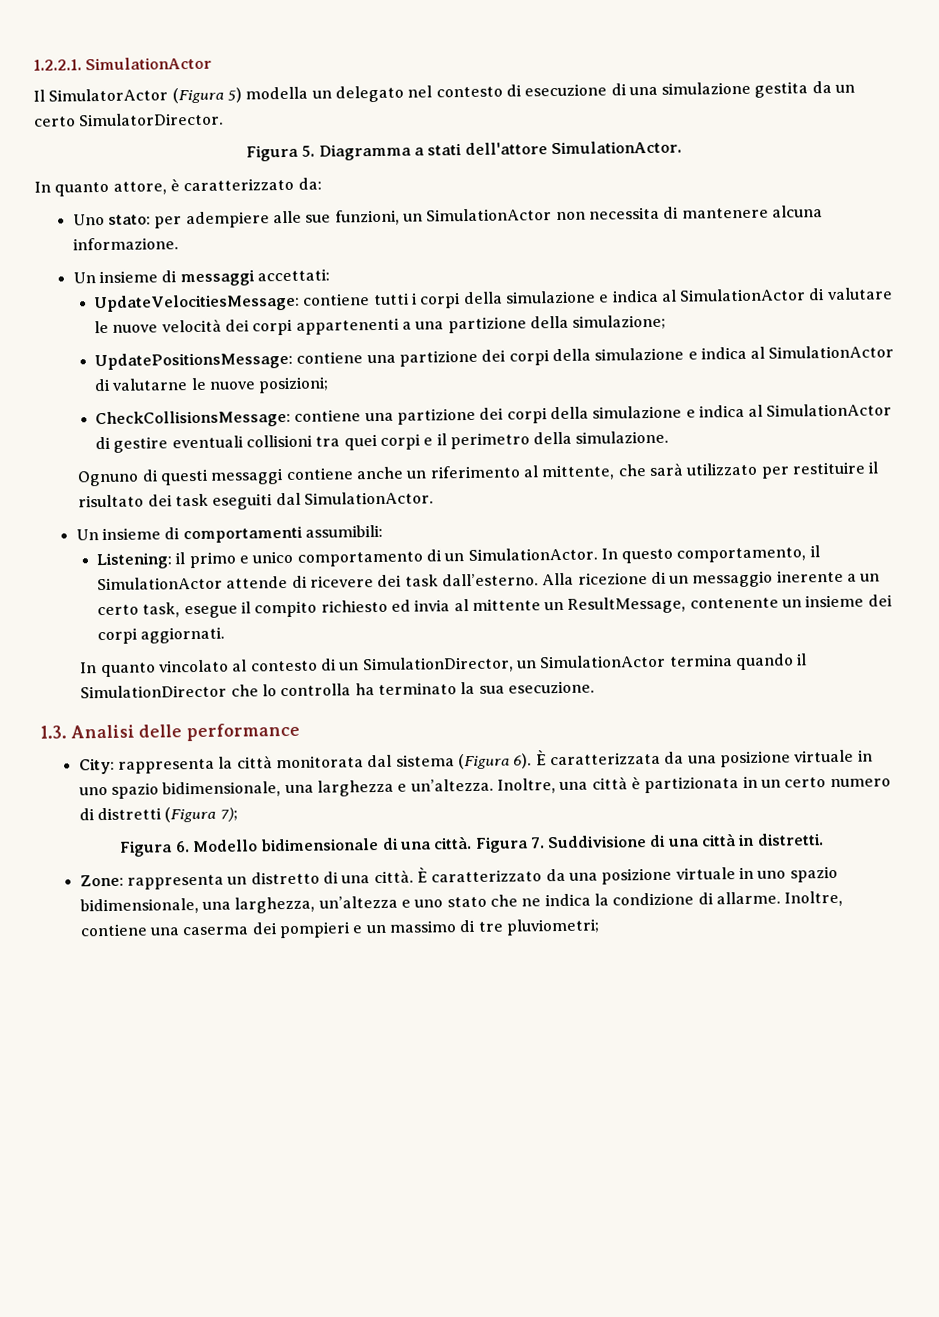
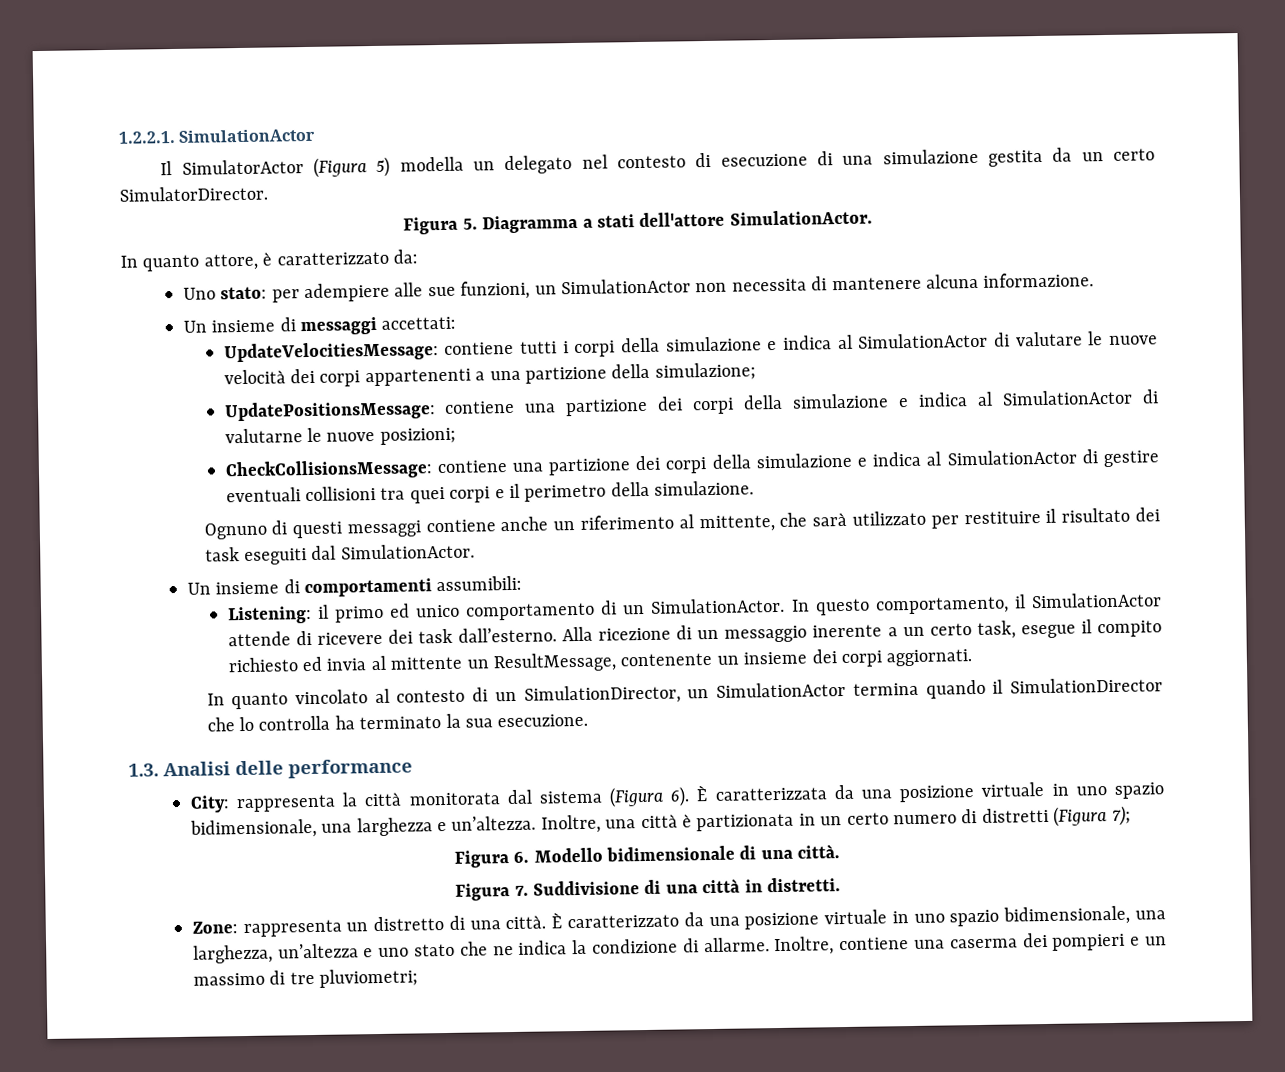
[238,555,249,564] e -> [388,603,410,618] ed
(473, 843) none -> (841, 851) //

